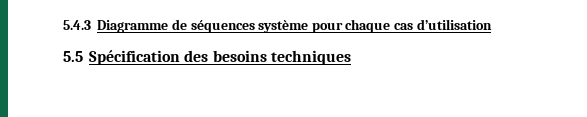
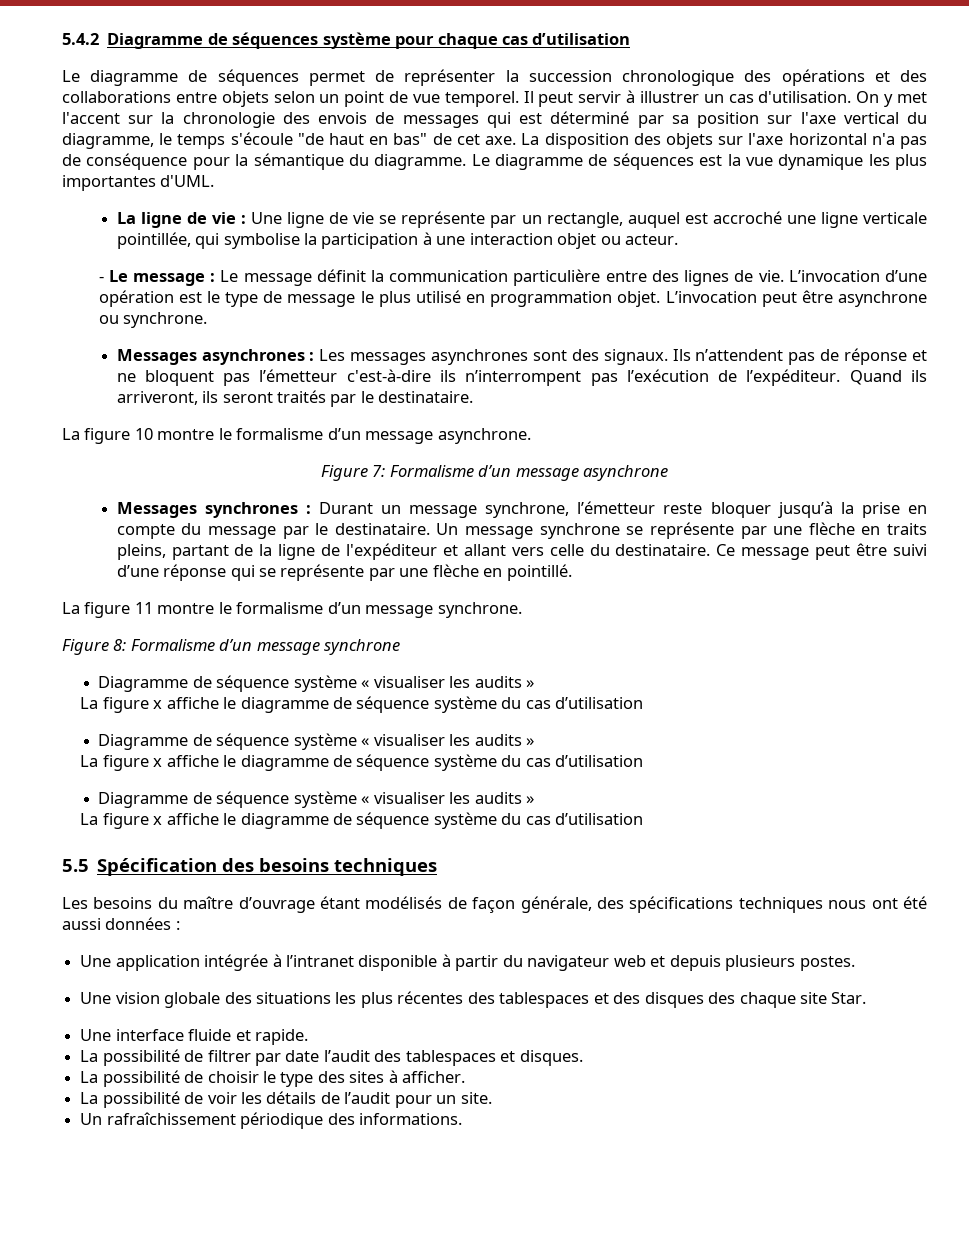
[63,20,91,30] 5.4.3 -> [62,33,99,45] 5.4.2
(492, 24) none -> [62,69,928,86] [62,90,928,107] [62,111,928,128] [62,132,928,149] [62,153,927,170] [62,175,215,191] [116,211,928,228] [116,232,679,249] [98,269,927,286] [98,290,928,307] [98,312,207,328] [116,348,927,365] [116,369,927,386] [116,390,474,407] [62,428,531,444] [320,465,669,481] [116,501,927,518] [116,522,928,539] [116,543,927,560] [116,564,572,581] [62,602,522,618] [62,639,401,655] [98,675,535,692] [80,696,644,713] [98,733,535,750] [80,754,644,771] [98,791,535,808] [80,812,644,829] // Le diagramme de séquences permet de représenter la succession chronologique des opérations et des collaborations entre objets selon un point de vue temporel. Il peut servir à illustrer un cas d'utilisation. On y met l'accent sur la chronologie des envois de messages qui est déterminé par sa position sur l'axe vertical du diagramme, le temps s'écoule "de haut en bas" de cet axe. La disposition des objets sur l'axe horizontal n'a pas de conséquence pour la sémantique du diagramme. Le diagramme de séquences est la vue dynamique les plus importantes d'UML. // La ligne de vie : Une ligne de vie se représente par un rectangle, auquel est accroché une ligne verticale pointillée, qui symbolise la participation à une interaction objet ou acteur. // - Le message : Le message définit la communication particulière entre des lignes de vie. L’invocation d’une opération est le type de message le plus utilisé en programmation objet. L’invocation peut être asynchrone ou synchrone. // Messages asynchrones : Les messages asynchrones sont des signaux. Ils n’attendent pas de réponse et ne bloquent pas l’émetteur c'est-à-dire ils n’interrompent pas l’exécution de l’expéditeur. Quand ils arriveront, ils seront traités par le destinataire. // La figure 10 montre le formalisme d’un message asynchrone. // Figure 7: Formalisme d’un message asynchrone // Messages synchrones : Durant un message synchrone, l’émetteur reste bloquer jusqu’à la prise en compte du message par le destinataire. Un message synchrone se représente par une flèche en traits pleins, partant de la ligne de l'expéditeur et allant vers celle du destinataire. Ce message peut être suivi d’une réponse qui se représente par une flèche en pointillé. // La figure 11 montre le formalisme d’un message synchrone. // Figure 8: Formalisme d’un message synchrone // Diagramme de séquence système « visualiser les audits » // La figure x affiche le diagramme de séquence système du cas d’utilisation // Diagramme de séquence système « visualiser les audits » // La figure x affiche le diagramme de séquence système du cas d’utilisation // Diagramme de séquence système « visualiser les audits » // La figure x affiche le diagramme de séquence système du cas d’utilisation
(351, 57) none -> [62,896,927,913] [62,917,180,930] [80,954,855,971] [80,991,867,1008] [80,1029,308,1045] [80,1049,583,1066] [80,1070,466,1087] [80,1091,492,1108] [80,1112,462,1129] // Les besoins du maître d’ouvrage étant modélisés de façon générale, des spécifications techniques nous ont été aussi données : // Une application intégrée à l’intranet disponible à partir du navigateur web et depuis plusieurs postes. // Une vision globale des situations les plus récentes des tablespaces et des disques des chaque site Star. // Une interface fluide et rapide. // La possibilité de filtrer par date l’audit des tablespaces et disques. // La possibilité de choisir le type des sites à afficher. // La possibilité de voir les détails de l’audit pour un site. // Un rafraîchissement périodique des informations.

